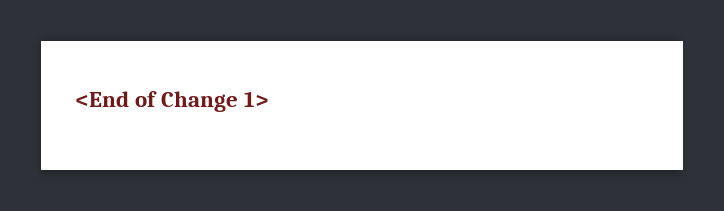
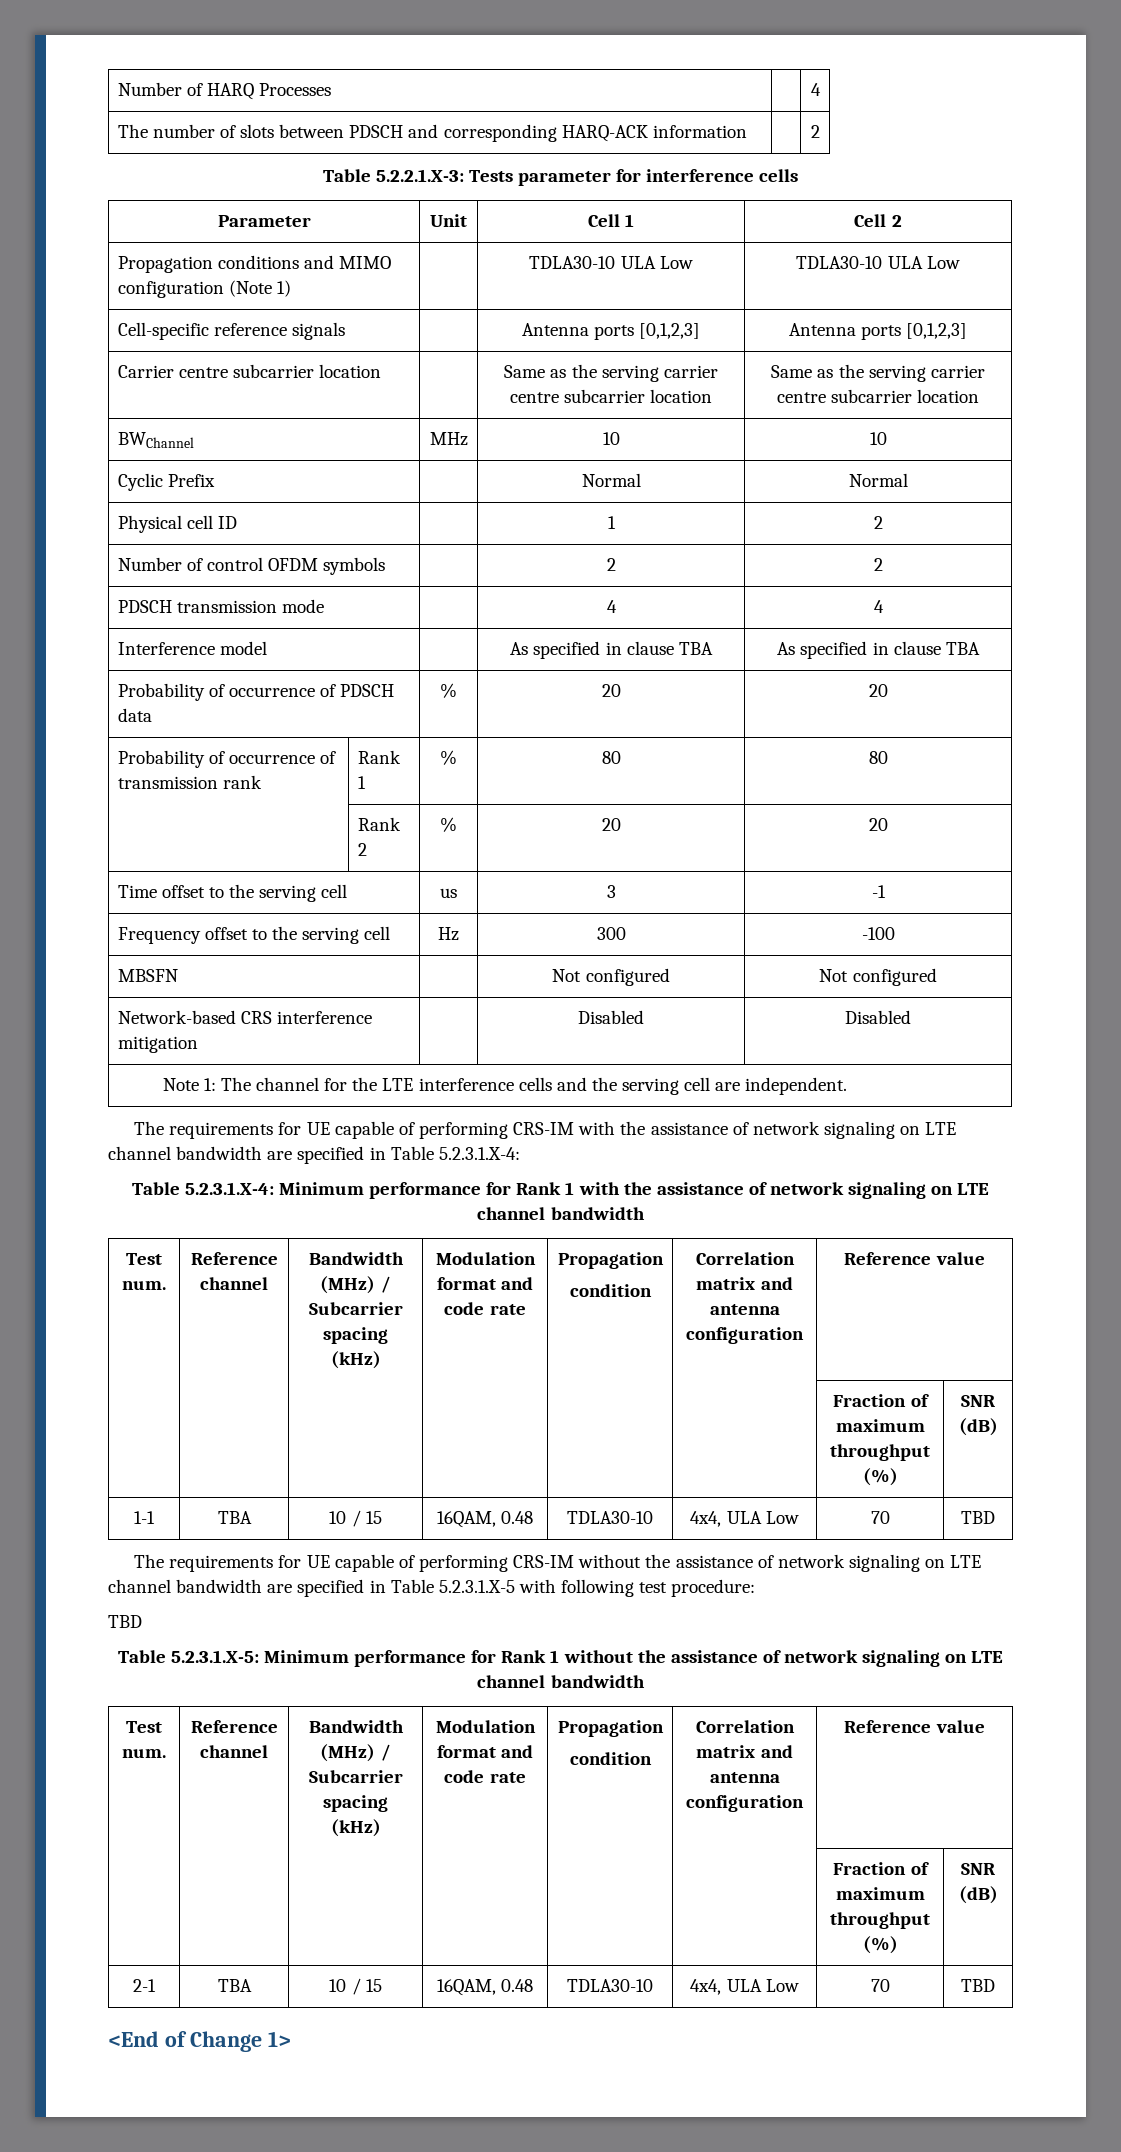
(75, 99) none -> [117,82,332,100] [810,83,821,96] [117,124,747,142] [810,125,820,138] [322,169,799,186] [217,215,311,227] [430,214,467,227] [587,214,635,227] [854,214,902,227] [117,255,392,273] [117,280,291,298] [529,256,693,269] [796,256,960,269] [117,322,345,340] [521,323,701,340] [788,323,968,340] [117,364,382,378] [504,364,718,382] [509,389,713,403] [771,364,985,382] [776,389,980,403] [117,432,194,448] [429,432,468,446] [602,432,620,445] [869,432,887,445] [117,473,215,491] [581,473,641,487] [848,473,908,487] [117,515,237,533] [607,516,616,529] [873,516,883,529] [117,557,386,575] [606,558,616,571] [873,558,883,571] [117,599,324,613] [606,600,617,613] [873,600,884,613] [117,641,267,655] [510,641,713,659] [777,641,980,659] [117,683,395,701] [117,708,152,722] [440,683,457,698] [601,684,621,697] [868,684,888,697] [117,750,337,768] [117,775,262,789] [357,750,401,764] [357,776,366,789] [440,750,457,765] [601,751,621,764] [868,751,888,764] [357,817,401,831] [357,843,367,856] [440,817,457,832] [601,818,621,831] [868,818,888,831] [117,884,348,902] [440,888,457,898] [606,885,616,898] [871,885,886,898] [117,926,391,944] [438,927,459,941] [596,927,626,940] [861,927,895,940] [117,969,178,982] [552,968,670,986] [819,968,937,986] [117,1010,372,1024] [117,1036,198,1053] [578,1010,644,1024] [845,1010,911,1024] [162,1077,848,1095] [134,1121,957,1139] [108,1146,520,1164] [131,1182,990,1199] [477,1207,645,1220] [126,1253,162,1265] [122,1281,166,1290] [190,1252,278,1265] [200,1277,268,1290] [308,1252,404,1265] [320,1276,391,1294] [308,1302,403,1315] [323,1327,388,1344] [330,1351,381,1369] [435,1252,536,1265] [436,1277,534,1290] [444,1302,526,1315] [557,1252,664,1269] [569,1284,652,1297] [695,1252,795,1265] [696,1277,793,1290] [709,1304,780,1315] [686,1327,804,1344] [844,1252,985,1265] [833,1394,929,1407] [835,1419,925,1432] [830,1444,930,1461] [862,1468,898,1486] [961,1395,995,1407] [958,1418,998,1436] [134,1511,155,1524] [217,1511,252,1524] [329,1510,382,1527] [436,1511,534,1528] [567,1511,653,1524] [690,1511,799,1527] [870,1511,890,1524] [961,1511,995,1524] [134,1554,982,1572] [108,1579,756,1597] [108,1615,142,1628] [117,1650,1004,1667] [477,1675,645,1688] [126,1721,162,1733] [122,1749,166,1758] [190,1720,278,1733] [200,1745,268,1758] [308,1720,404,1733] [320,1744,391,1762] [308,1770,403,1783] [323,1795,388,1812] [330,1819,381,1837] [435,1720,536,1733] [436,1745,534,1758] [444,1770,526,1783] [557,1720,664,1737] [569,1752,652,1765] [695,1720,795,1733] [696,1745,793,1758] [709,1772,780,1783] [686,1795,804,1812] [844,1720,985,1733] [833,1862,929,1875] [835,1887,925,1900] [830,1912,930,1929] [862,1936,898,1954] [961,1863,995,1875] [958,1886,998,1904] [133,1979,156,1992] [217,1979,252,1992] [329,1978,382,1995] [436,1979,534,1996] [567,1979,653,1992] [690,1979,799,1995] [870,1979,890,1992] [961,1979,995,1992] Number of HARQ Processes | | 4 // The number of slots between PDSCH and corresponding HARQ-ACK information | | 2 // Table 5.2.2.1.X-3: Tests parameter for interference cells // Parameter | Unit | Cell 1 | Cell 2 // Propagation conditions and MIMO configuration (Note 1) | | TDLA30-10 ULA Low | TDLA30-10 ULA Low // Cell-specific reference signals | | Antenna ports [0,1,2,3] | Antenna ports [0,1,2,3] // Carrier centre subcarrier location | | Same as the serving carrier centre subcarrier location | Same as the serving carrier centre subcarrier location // BWChannel | MHz | 10 | 10 // Cyclic Prefix | | Normal | Normal // Physical cell ID | | 1 | 2 // Number of control OFDM symbols | | 2 | 2 // PDSCH transmission mode | | 4 | 4 // Interference model | | As specified in clause TBA | As specified in clause TBA // Probability of occurrence of PDSCH data | % | 20 | 20 // Probability of occurrence of transmission rank | Rank 1 | % | 80 | 80 // | Rank 2 | % | 20 | 20 // Time offset to the serving cell | us | 3 | -1 // Frequency offset to the serving cell | Hz | 300 | -100 // MBSFN | | Not configured | Not configured // Network-based CRS interference mitigation | | Disabled | Disabled // Note 1: The channel for the LTE interference cells and the serving cell are independent. // The requirements for UE capable of performing CRS-IM with the assistance of network signaling on LTE channel bandwidth are specified in Table 5.2.3.1.X-4: // Table 5.2.3.1.X-4: Minimum performance for Rank 1 with the assistance of network signaling on LTE channel bandwidth // Test num. | Reference channel | Bandwidth (MHz) / Subcarrier spacing (kHz) | Modulation format and code rate | Propagation // condition | Correlation matrix and antenna configuration | Reference value // | | | | | | Fraction of maximum throughput (%) | SNR (dB) // 1-1 | TBA | 10 / 15 | 16QAM, 0.48 | TDLA30-10 | 4x4, ULA Low | 70 | TBD // The requirements for UE capable of performing CRS-IM without the assistance of network signaling on LTE channel bandwidth are specified in Table 5.2.3.1.X-5 with following test procedure: // TBD // Table 5.2.3.1.X-5: Minimum performance for Rank 1 without the assistance of network signaling on LTE channel bandwidth // Test num. | Reference channel | Bandwidth (MHz) / Subcarrier spacing (kHz) | Modulation format and code rate | Propagation // condition | Correlation matrix and antenna configuration | Reference value // | | | | | | Fraction of maximum throughput (%) | SNR (dB) // 2-1 | TBA | 10 / 15 | 16QAM, 0.48 | TDLA30-10 | 4x4, ULA Low | 70 | TBD //

